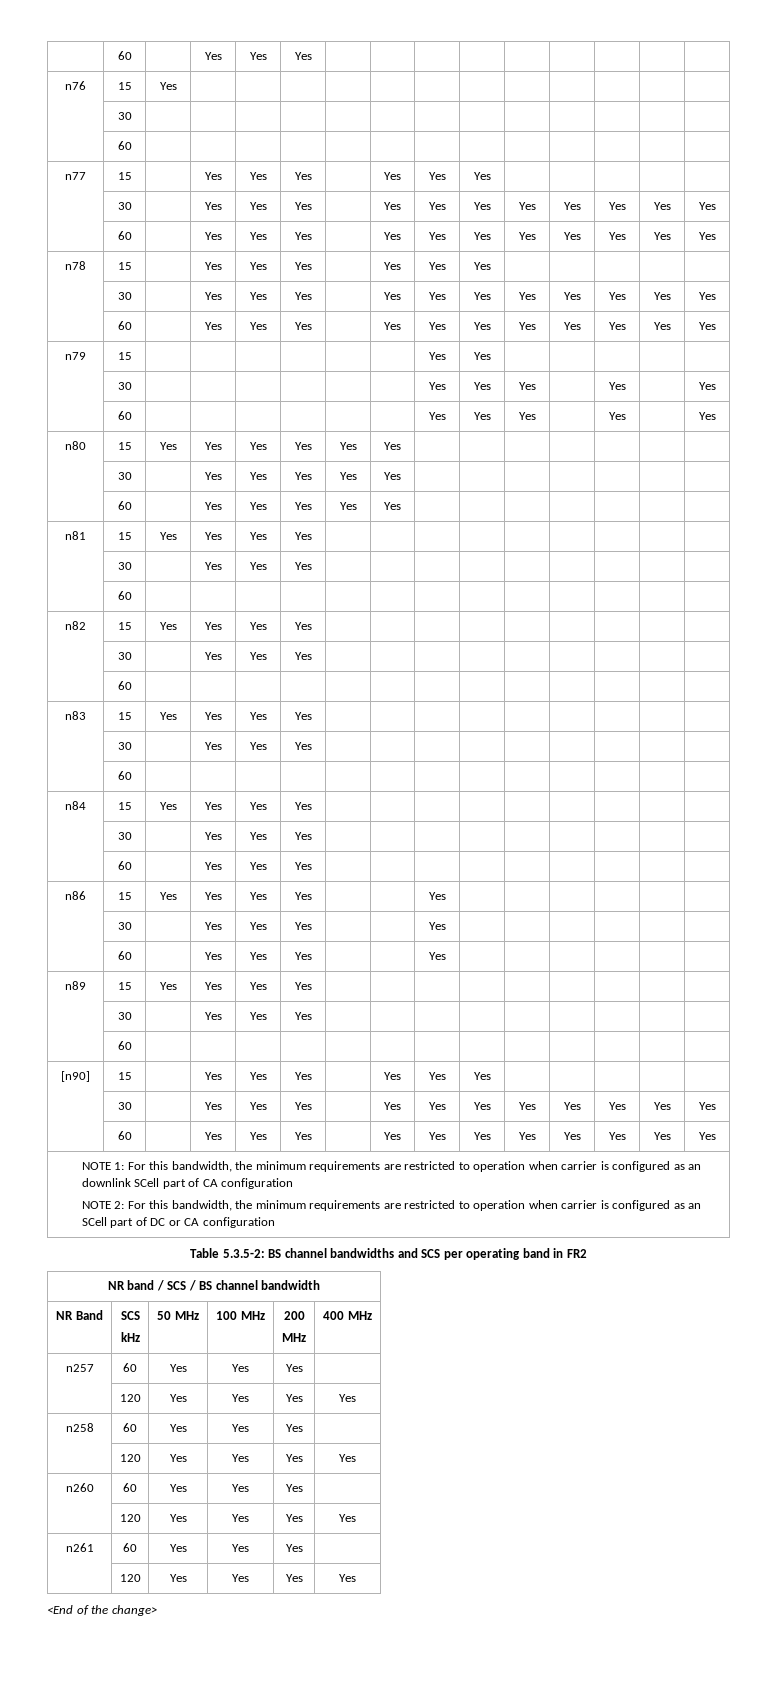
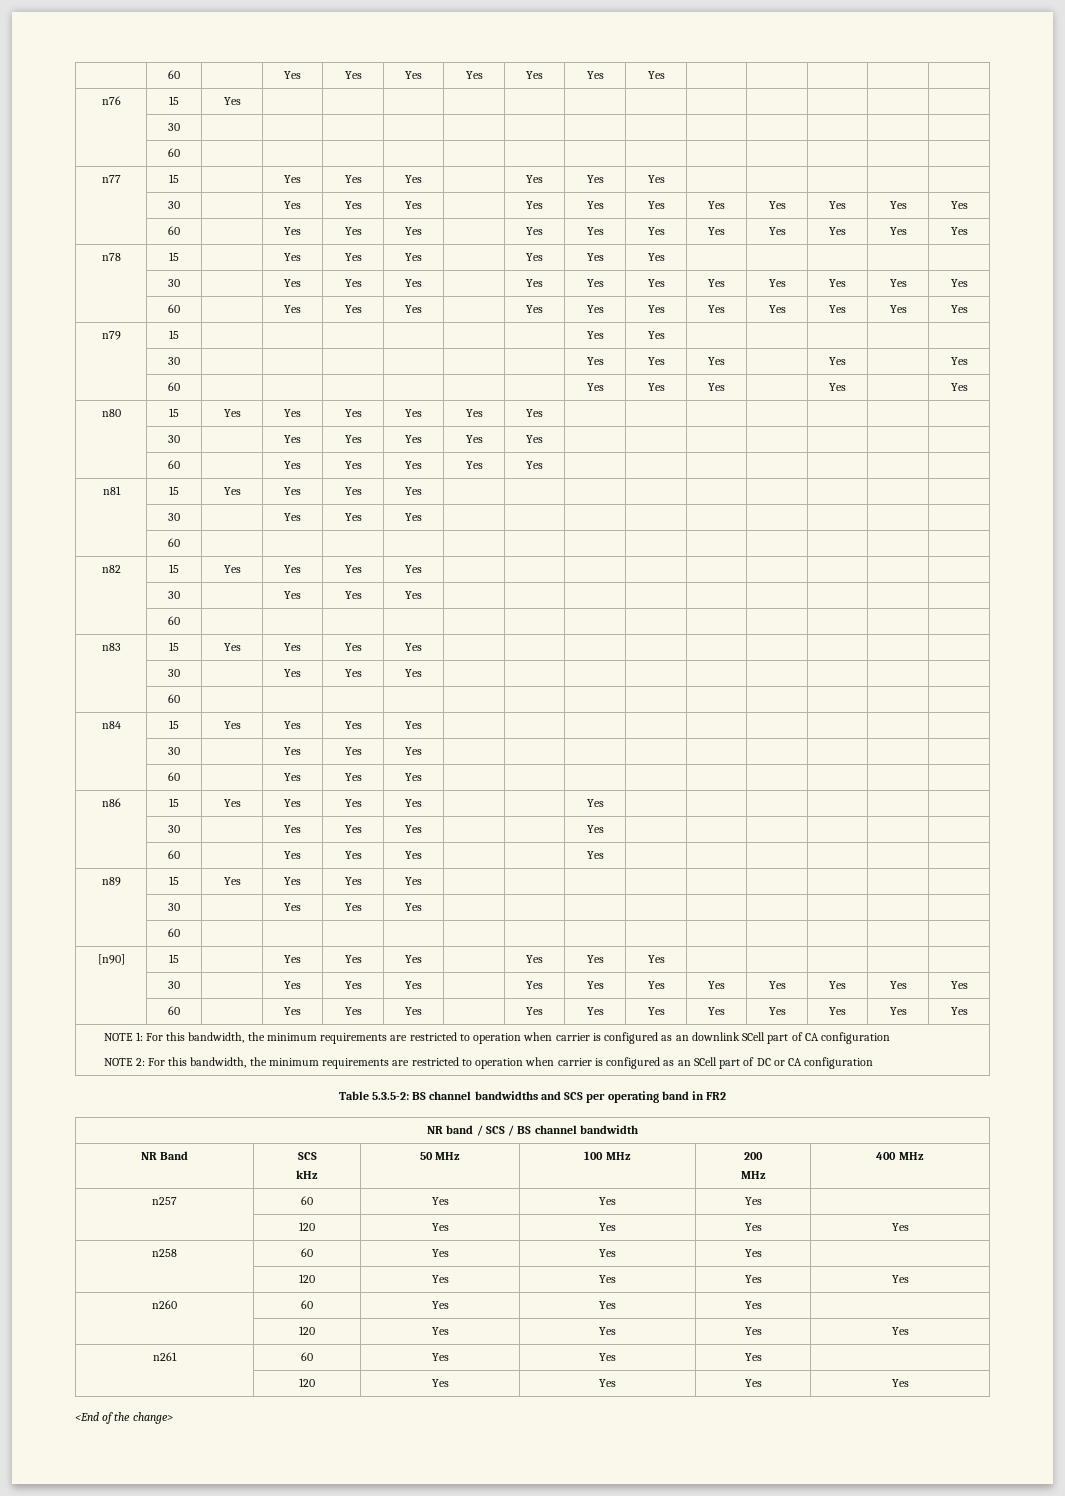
[117,51,132,60] [204,52,222,60] [249,52,267,60] [294,52,312,60] | 60 | | Yes | Yes | Yes | | | | -> [168,70,180,79] [284,71,301,79] [344,71,362,79] [405,71,422,79] [465,71,483,79] [526,71,543,79] [586,71,604,79] [647,71,665,79] | 60 | | Yes | Yes | Yes | Yes | Yes | Yes | Yes

